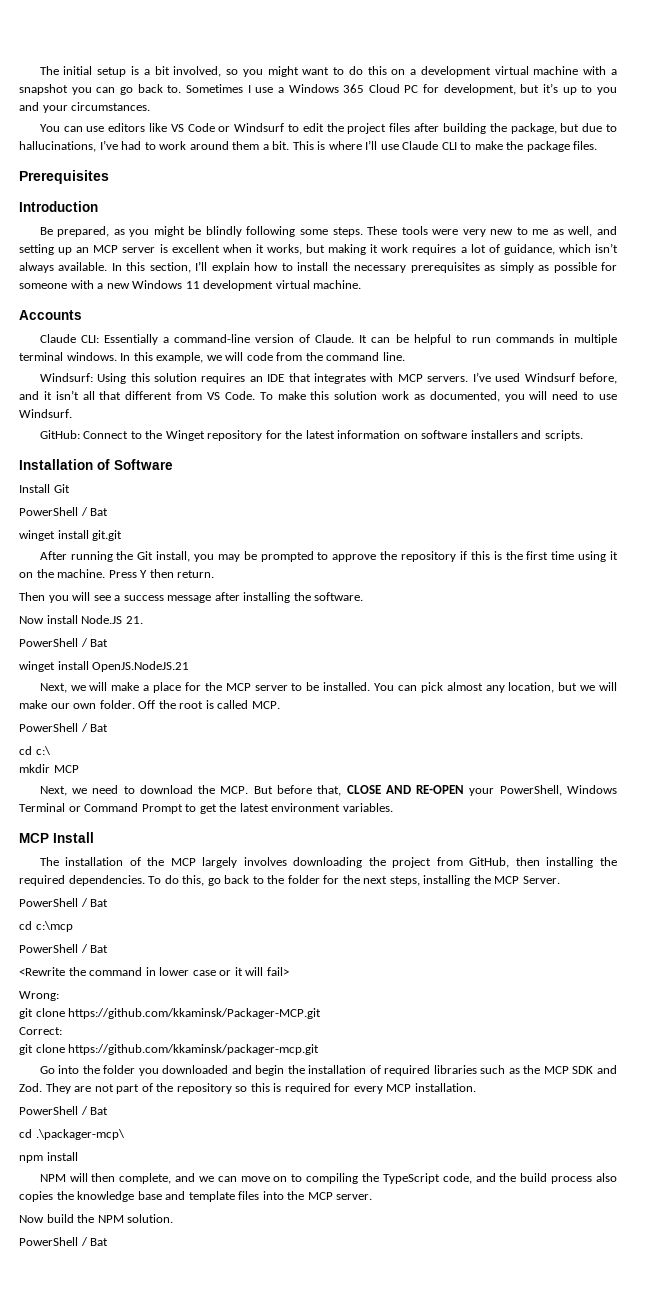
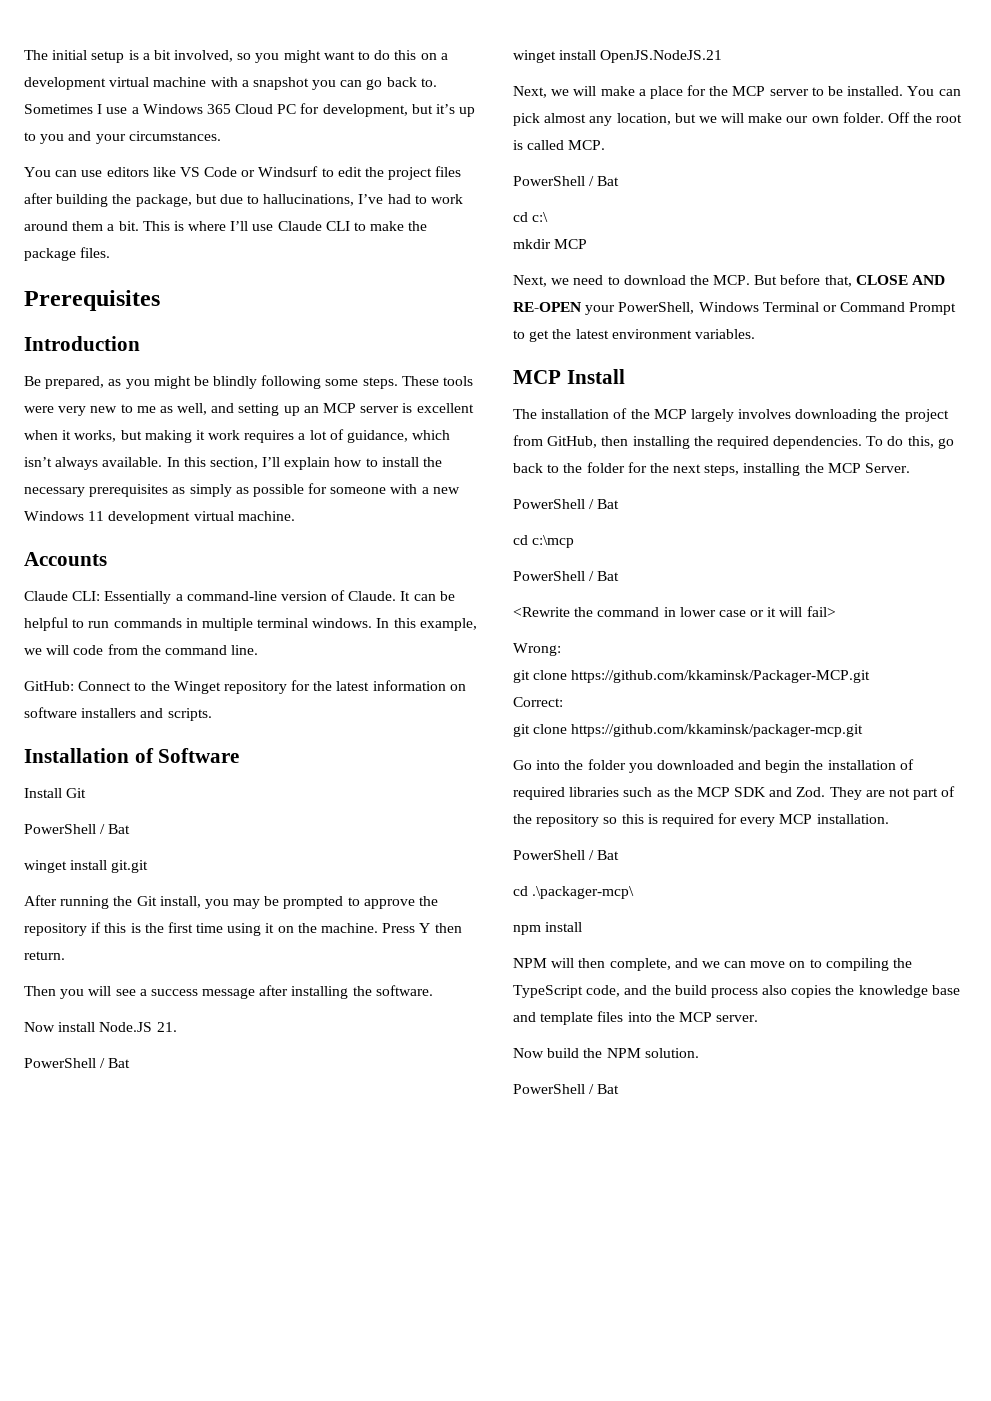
[39,372,618,384] [19,390,618,402] [19,409,72,418] // Windsurf: Using this solution requires an IDE that integrates with MCP servers. I’ve used Windsurf before, and it isn’t all that different from VS Code. To make this solution work as documented, you will need to use Windsurf. -> (259, 650) none

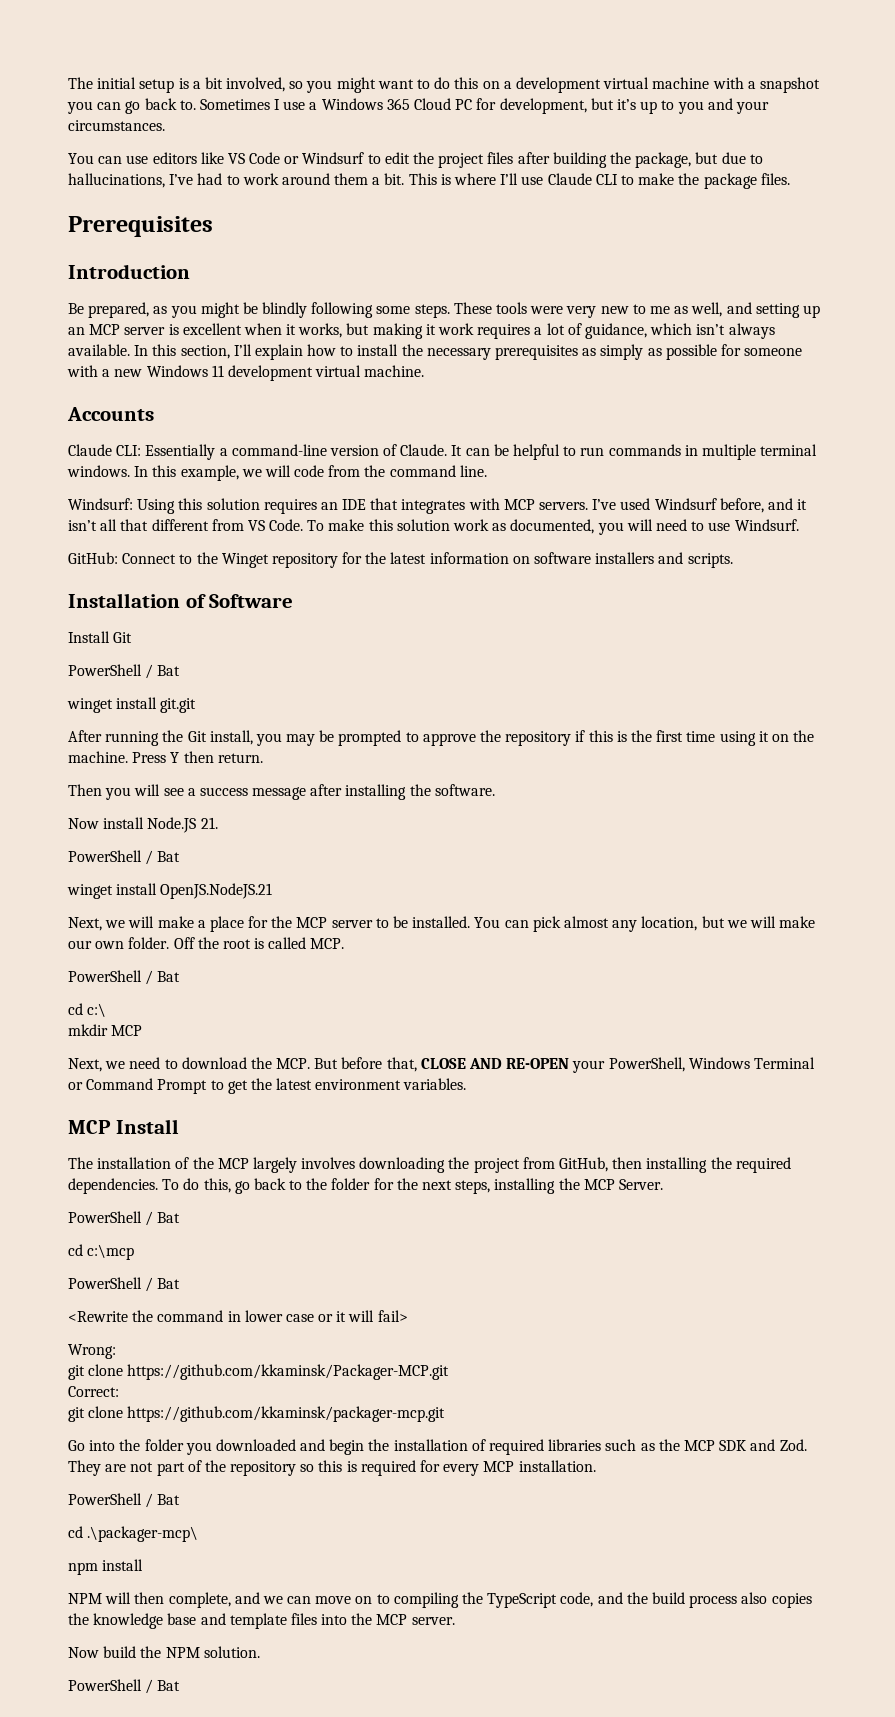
(259, 650) none -> [68,498,808,514] [68,519,799,535] // Windsurf: Using this solution requires an IDE that integrates with MCP servers. I’ve used Windsurf before, and it isn’t all that different from VS Code. To make this solution work as documented, you will need to use Windsurf.

